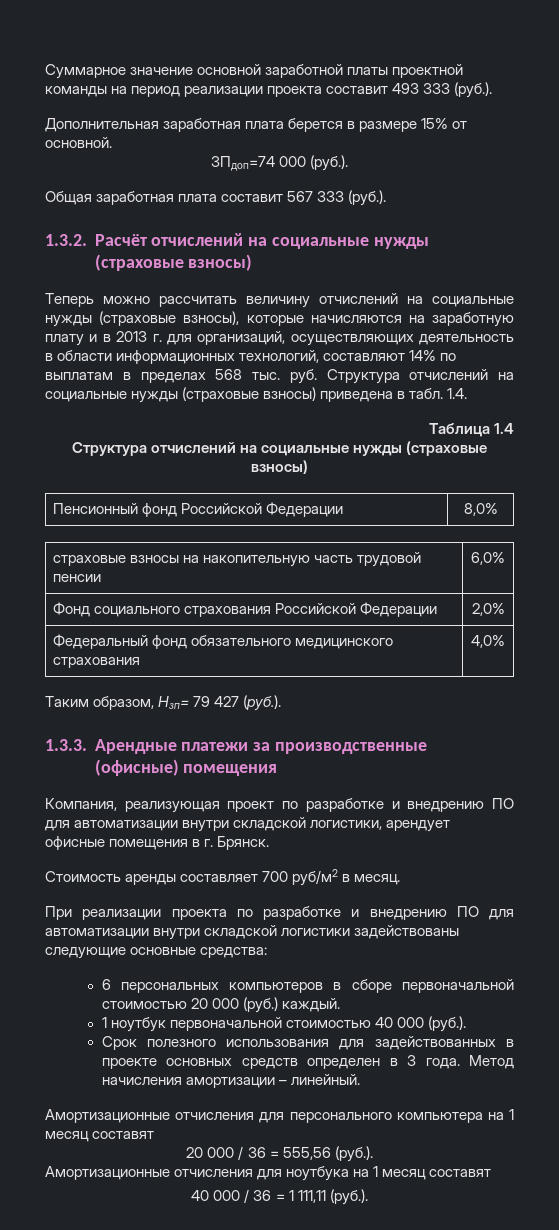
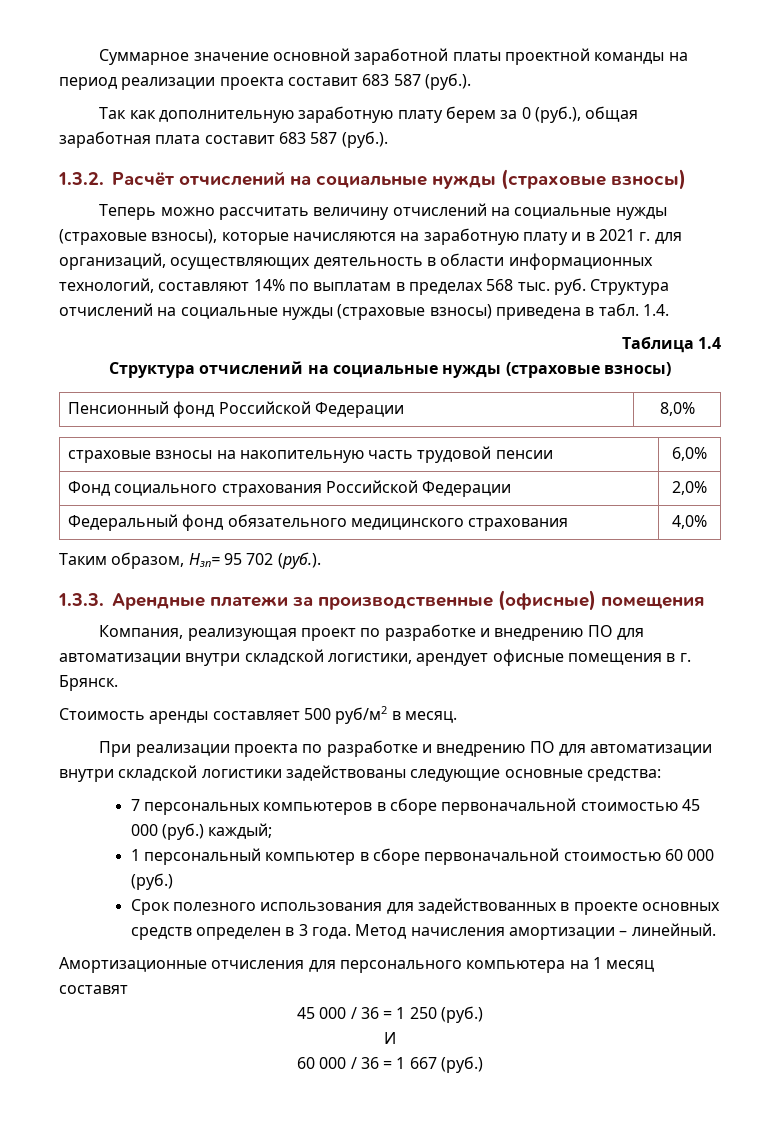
[392,82,493,98] [45,118,468,132] [45,137,112,148] [210,155,349,171] [45,191,92,205] 493 333 (руб.). // Дополнительная заработная плата берется в размере 15% от основной. // ЗПдоп=74 000 (руб.). // Общая -> [362,73,471,90] [99,106,639,123] 683 587 (руб.). // Так как дополнительную заработную плату берем за 0 (руб.), общая
[287,191,345,202] 567 333 -> [278,132,338,144] 683 587
[116,331,148,342] 2013 -> [598,229,635,241] 2021
[193,696,240,707] 79 427 -> [223,553,274,565] 95 702
[262,871,289,882] 700 -> [303,708,331,720] 500
[101,979,111,990] 6 -> [130,799,140,811] 7
[190,997,340,1013] [101,1016,466,1032] 20 000 (руб.) каждый. // 1 ноутбук первоначальной стоимостью 40 000 (руб.). -> [681,799,700,811] [130,823,273,840] [130,848,715,865] [130,873,173,890] 45 000 (руб.) каждый; // 1 персональный компьютер в сборе первоначальной стоимостью 60 000 (руб.)
[186,1146,373,1162] [45,1166,492,1181] [191,1189,368,1205] 20 000 / 36 = 555,56 (руб.). // Амортизационные отчисления для ноутбука на 1 месяц составят // 40 000 / 36 = 1 111,11 (руб.). -> [296,1006,484,1023] [384,1032,396,1044] [296,1056,484,1073] 45 000 / 36 = 1 250 (руб.) // И // 60 000 / 36 = 1 667 (руб.)

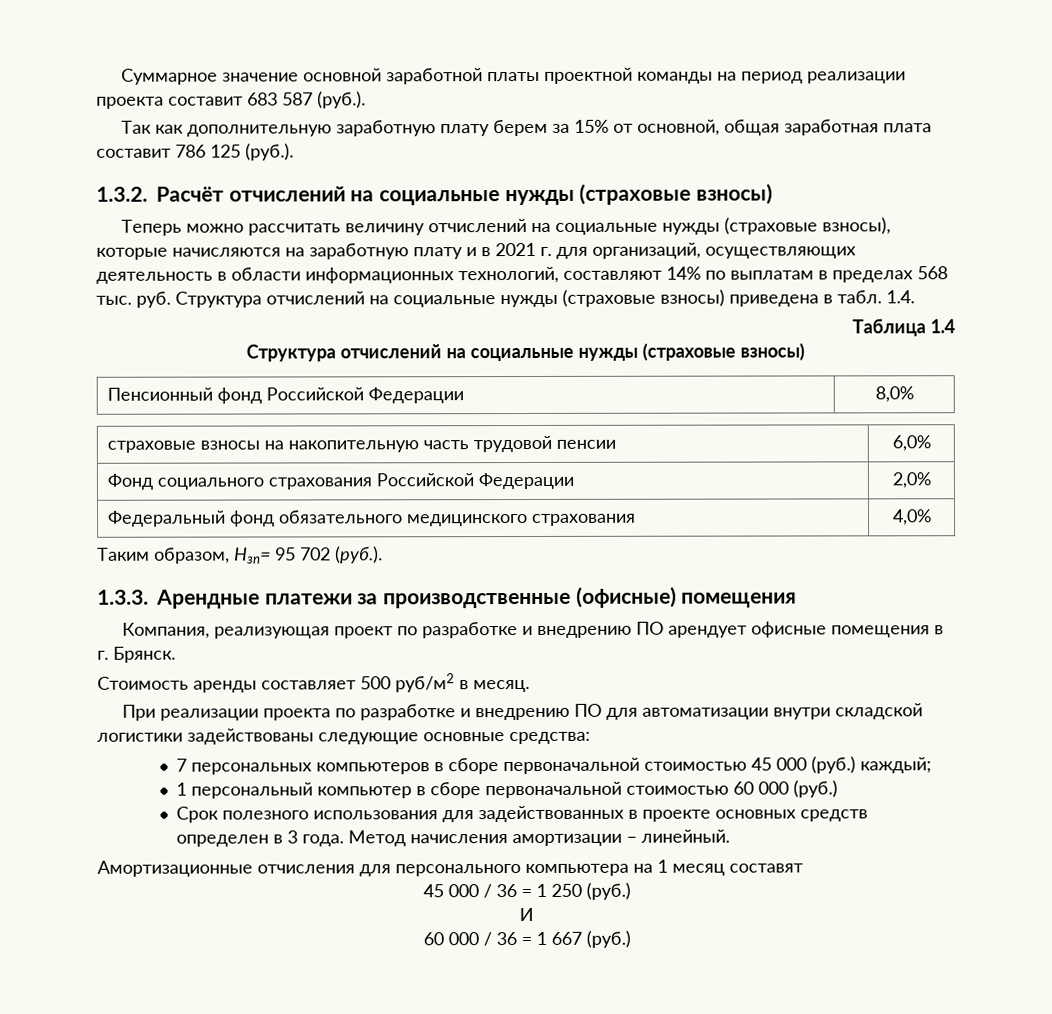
[521,106,581,123] 0 (руб.), -> [573,119,720,136] 15% от основной,
[278,132,338,144] 683 587 -> [175,144,241,158] 786 125
[616,628,644,640] [59,649,412,666] для автоматизации внутри складской логистики, -> (664, 628) none

